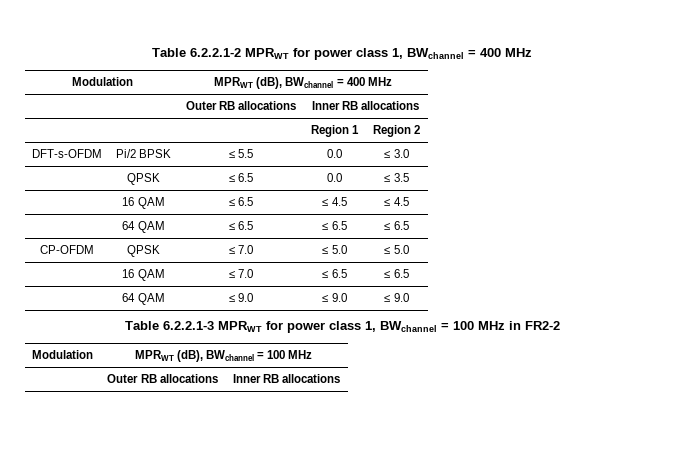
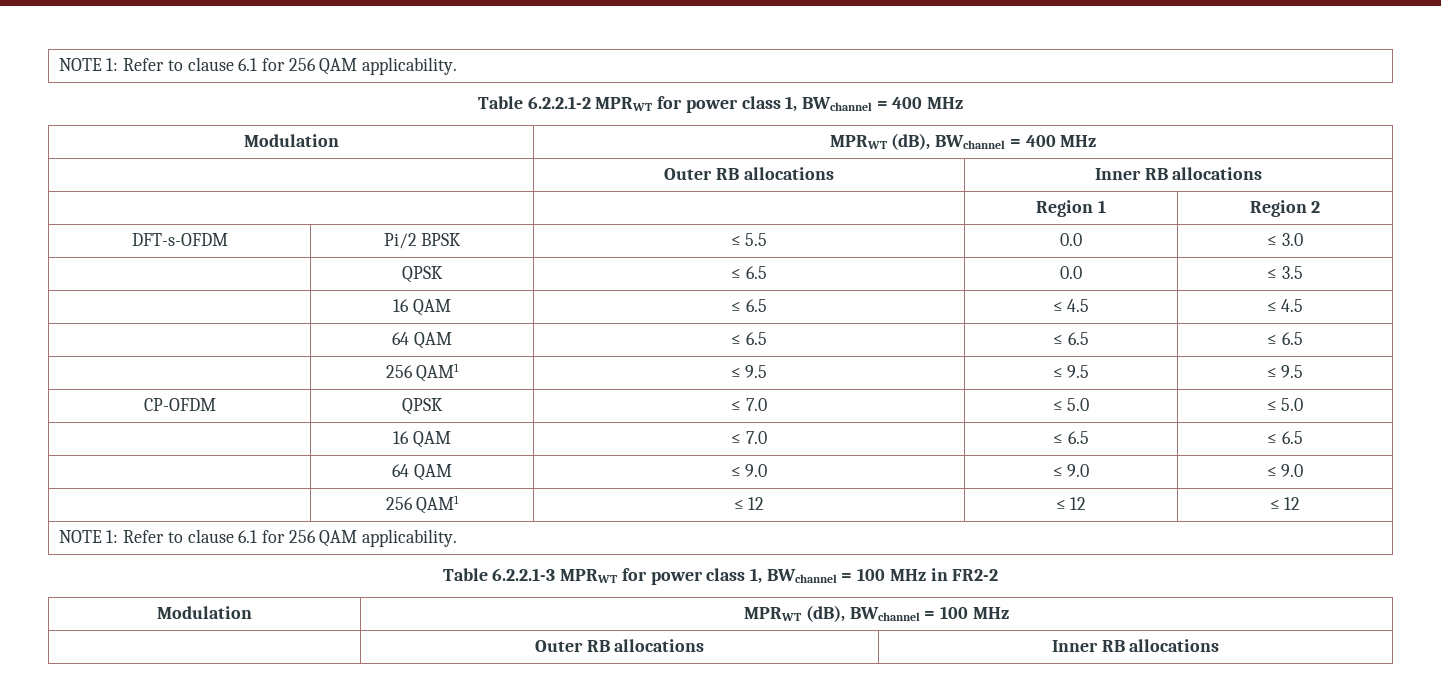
(152, 52) none -> [58,57,458,75] NOTE 1: Refer to clause 6.1 for 256 QAM applicability. //
(409, 225) none -> [385,363,460,382] [730,365,768,378] [1052,365,1090,378] [1266,365,1304,378] // | 256 QAM1 | ≤ 9.5 | ≤ 9.5 | ≤ 9.5
(409, 297) none -> [385,495,460,514] [733,497,765,510] [1055,497,1087,510] [1269,497,1301,510] [58,529,458,547] // | 256 QAM1 | ≤ 12 | ≤ 12 | ≤ 12 // NOTE 1: Refer to clause 6.1 for 256 QAM applicability.

